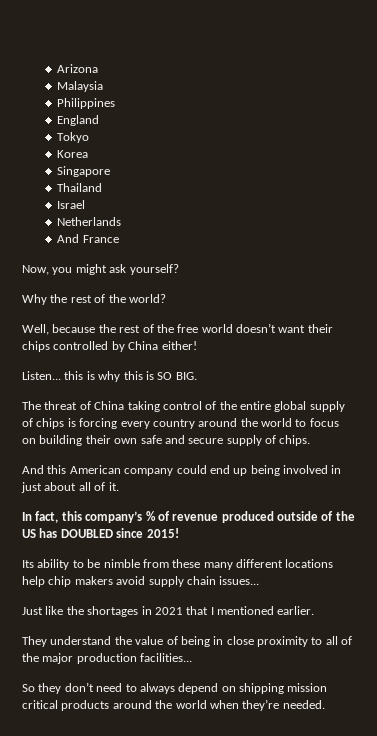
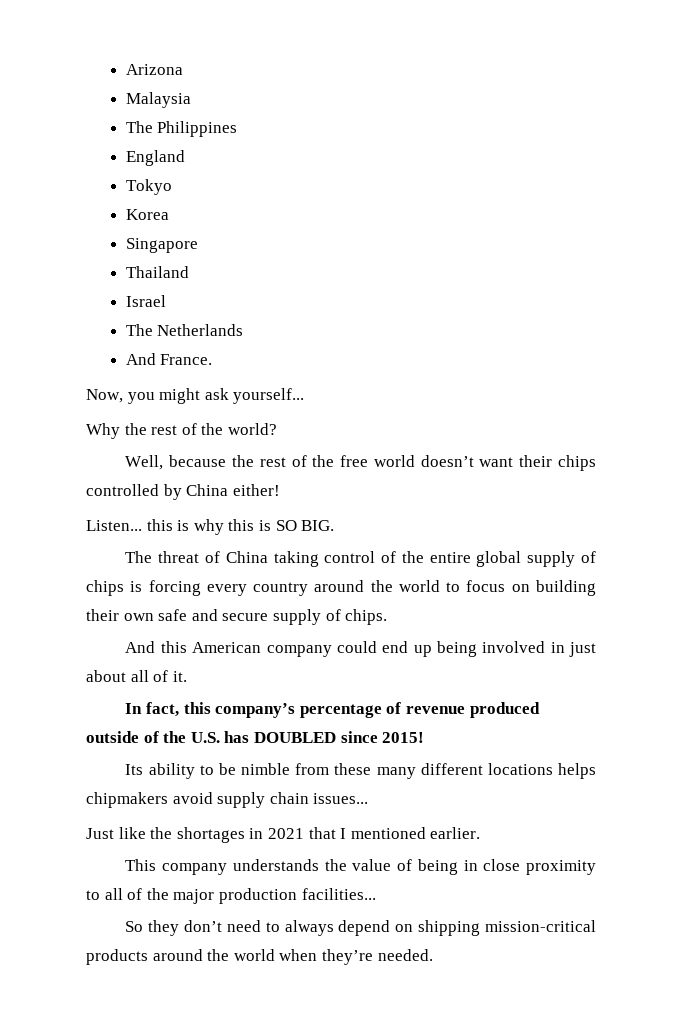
(104, 86) none -> [125,121,153,133] The
(86, 204) none -> [125,324,153,336] The
[82,235,119,243] France -> [160,354,213,365] France.
[129,264,179,275] yourself? -> [233,388,305,404] yourself...
[145,511,156,521] % -> [299,704,382,718] percentage
[22,529,36,538] US -> [190,732,220,743] U.S.
[22,576,113,587] help chip makers -> [558,763,596,779] [86,792,168,808] helps chipmakers
[22,636,112,647] They understand -> [125,859,319,875] This company understands
[287,683,328,692] [22,700,58,709] mission critical -> [484,920,596,932] mission-critical

